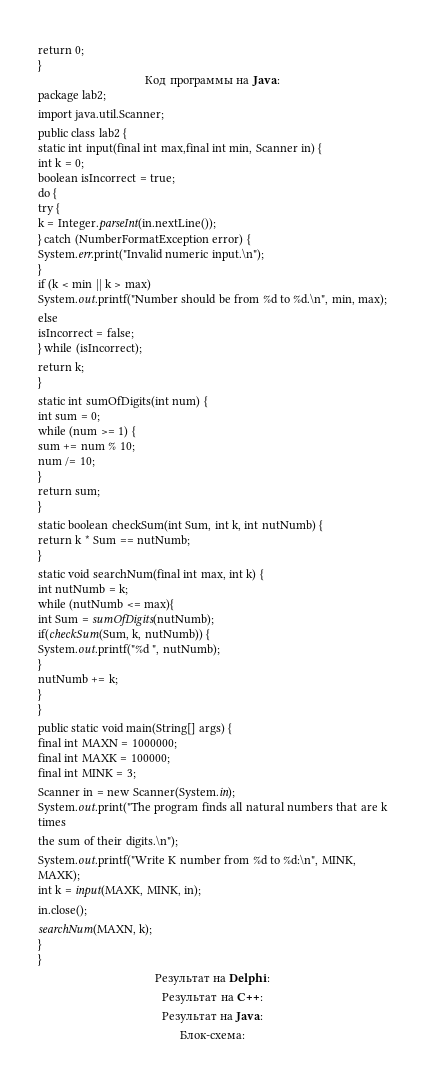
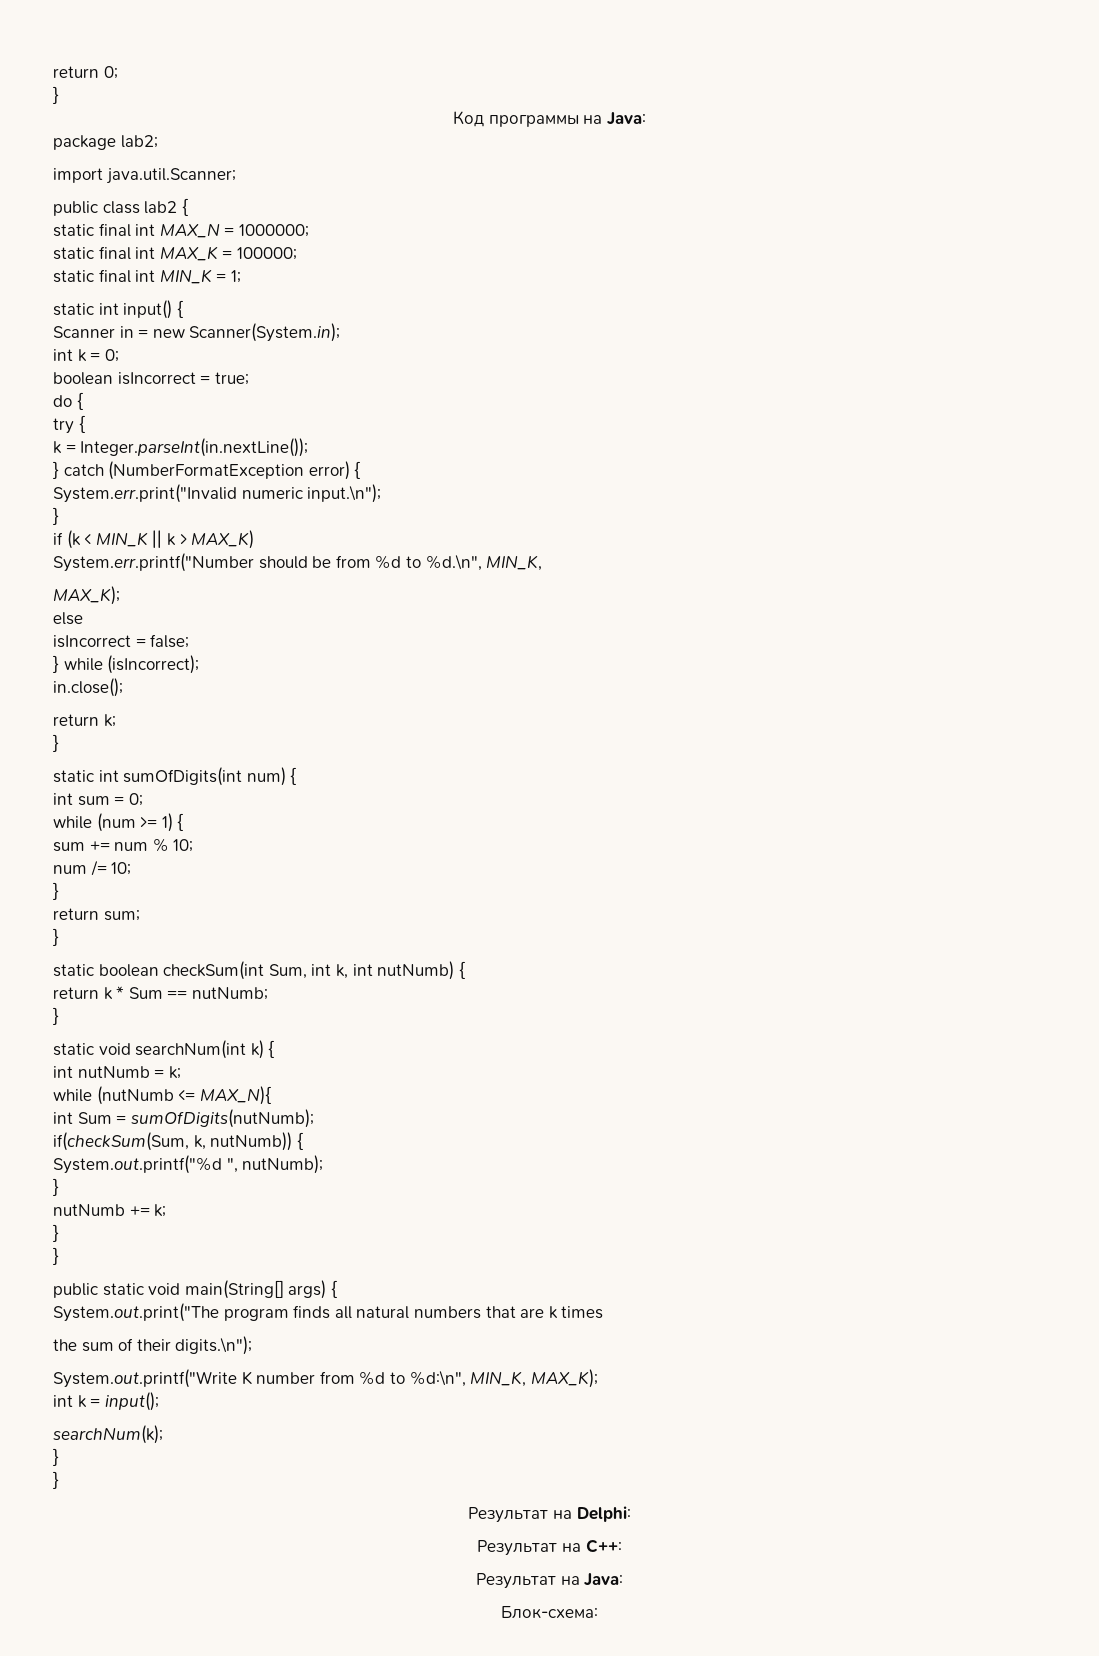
[68,143,323,155] int input(final int max,final int min, Scanner in) { -> [98,223,309,238] [53,246,297,261] [53,269,241,284] [53,300,183,319] [53,323,341,342] final int MAX_N = 1000000; // static final int MAX_K = 100000; // static final int MIN_K = 1; // static int input() { // Scanner in = new Scanner(System.in);
[72,280,93,288] min -> [95,532,148,547] MIN_K
[124,279,151,291] [38,294,178,306] max) // System.out.printf("Number -> [191,530,255,549] [53,553,254,572] MAX_K) // System.err.printf("Number
[331,294,387,306] min, max); -> [486,555,543,571] [53,586,120,605] MIN_K, // MAX_K);
(142, 349) none -> [53,678,123,697] // in.close();
[92,569,243,581] searchNum(final int max, int -> [135,1040,247,1059] searchNum(int
[144,599,175,611] max){ -> [199,1086,271,1105] MAX_N){
[38,738,177,749] [38,753,170,764] [38,768,136,779] [38,787,235,799] // final int MAXN = 1000000; // final int MAXK = 100000; // final int MINK = 3; // Scanner in = new Scanner(System.in); -> (337, 1289) none
[321,856,356,866] [38,870,80,882] [38,885,201,898] [38,905,87,917] [38,924,153,936] MINK, MAXK); // int k = input(MAXK, MINK, in); // in.close(); // searchNum(MAXN, k); -> [470,1369,598,1388] [53,1392,159,1411] [53,1425,163,1444] MIN_K, MAX_K); // int k = input(); // searchNum(k);

